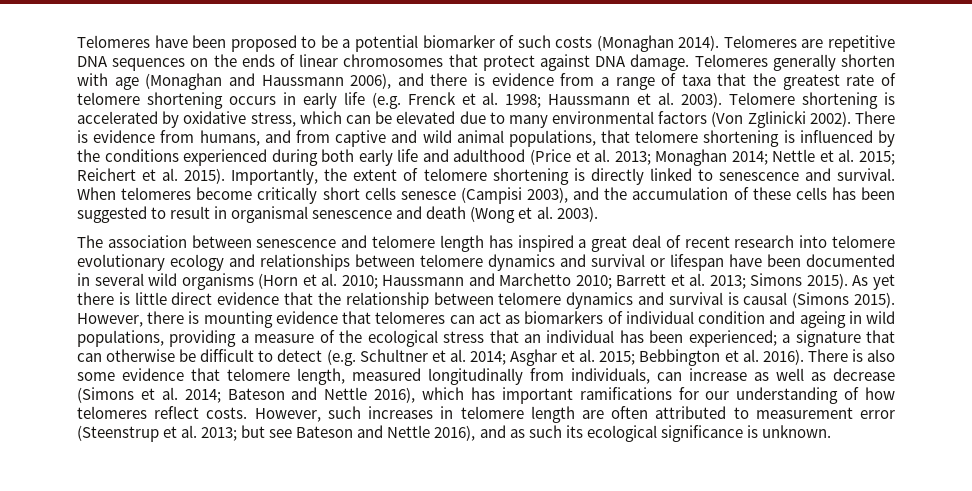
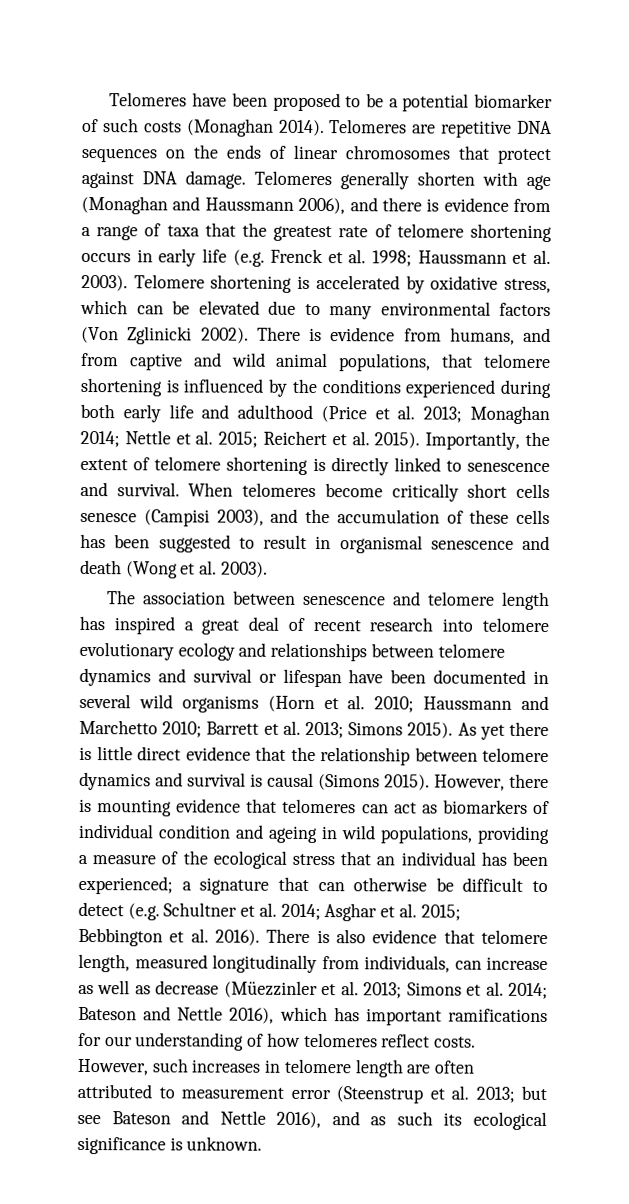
[77,372,115,381] some -> (367, 936) none
[77,387,134,403] (Simons -> [223,980,462,999] (Müezzinler et al. 2013; Simons

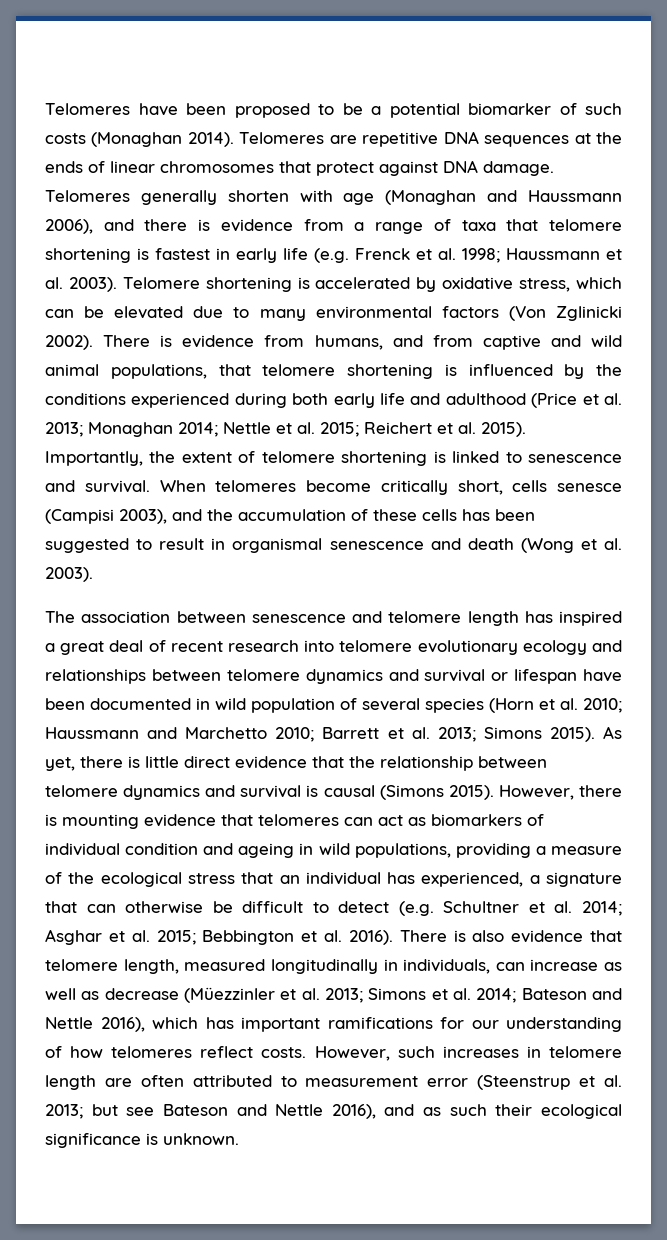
[165,149,185,159] on -> [574,133,591,144] at
[242,222,552,243] [81,251,131,263] the greatest rate of telomere shortening occurs -> [549,219,623,231] [45,248,210,263] telomere shortening is fastest
[330,457,389,476] directly -> (446, 457) none
[467,483,508,498] short -> [457,480,503,495] short,
[79,693,259,713] several wild organisms -> [215,698,484,713] wild population of several species
[479,724,505,740] yet -> [45,757,75,771] yet,
[511,851,548,867] [78,875,173,895] been experienced; -> [421,872,524,887] experienced,
[321,956,360,970] from -> [383,959,398,971] in
[443,1112,463,1126] its -> [495,1104,533,1116] their

